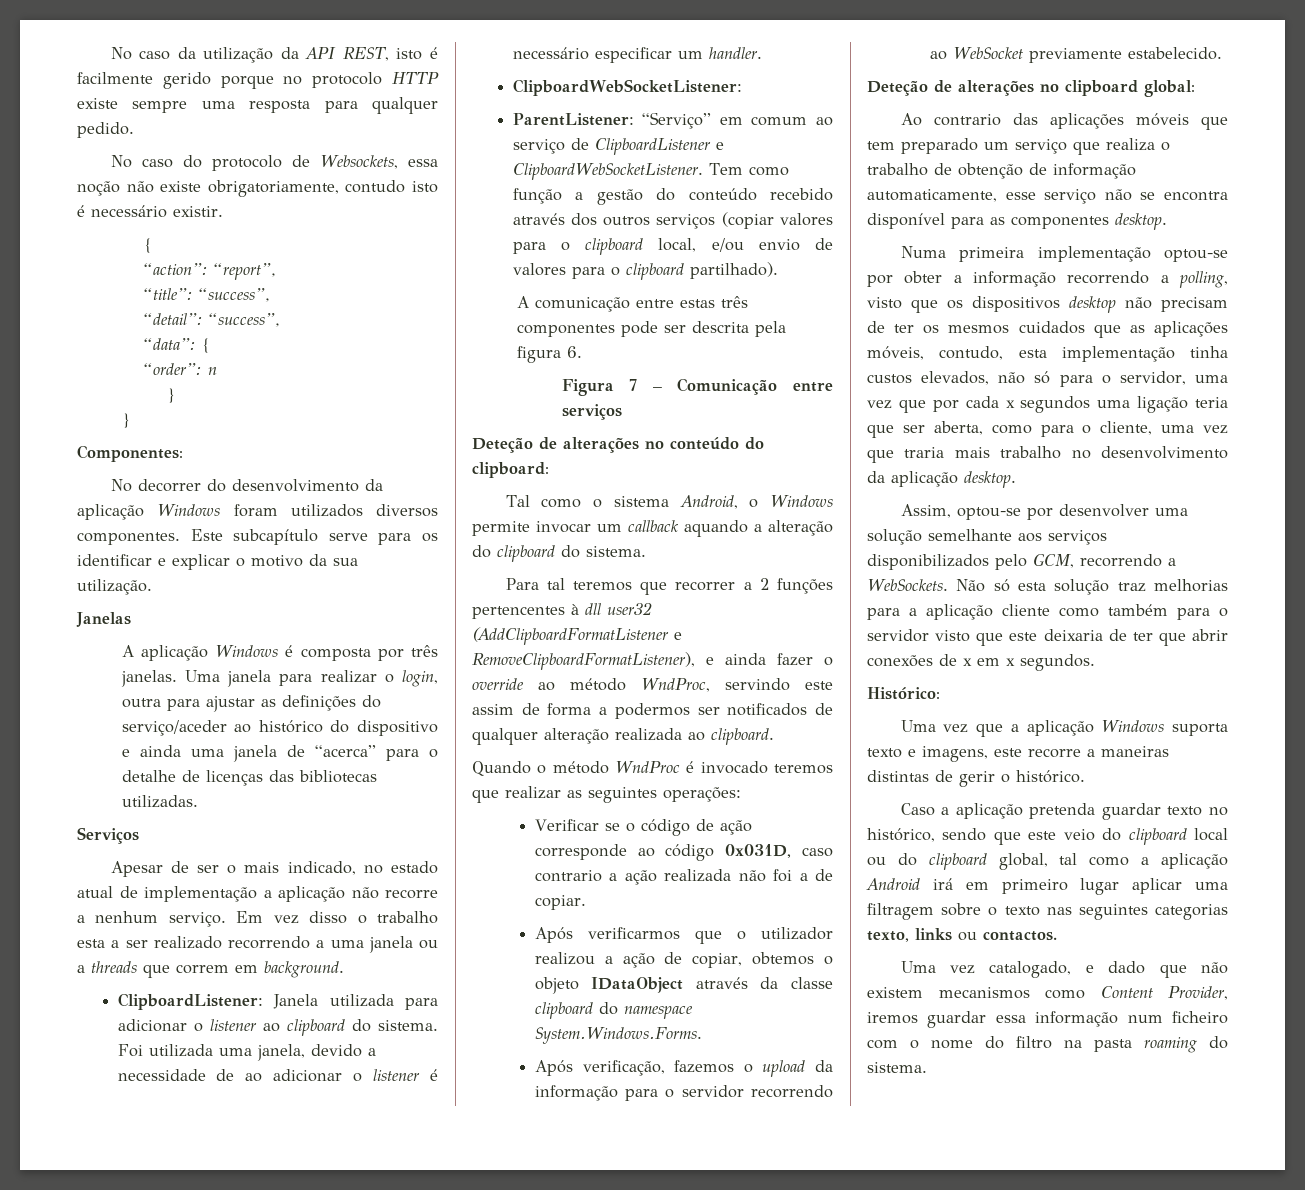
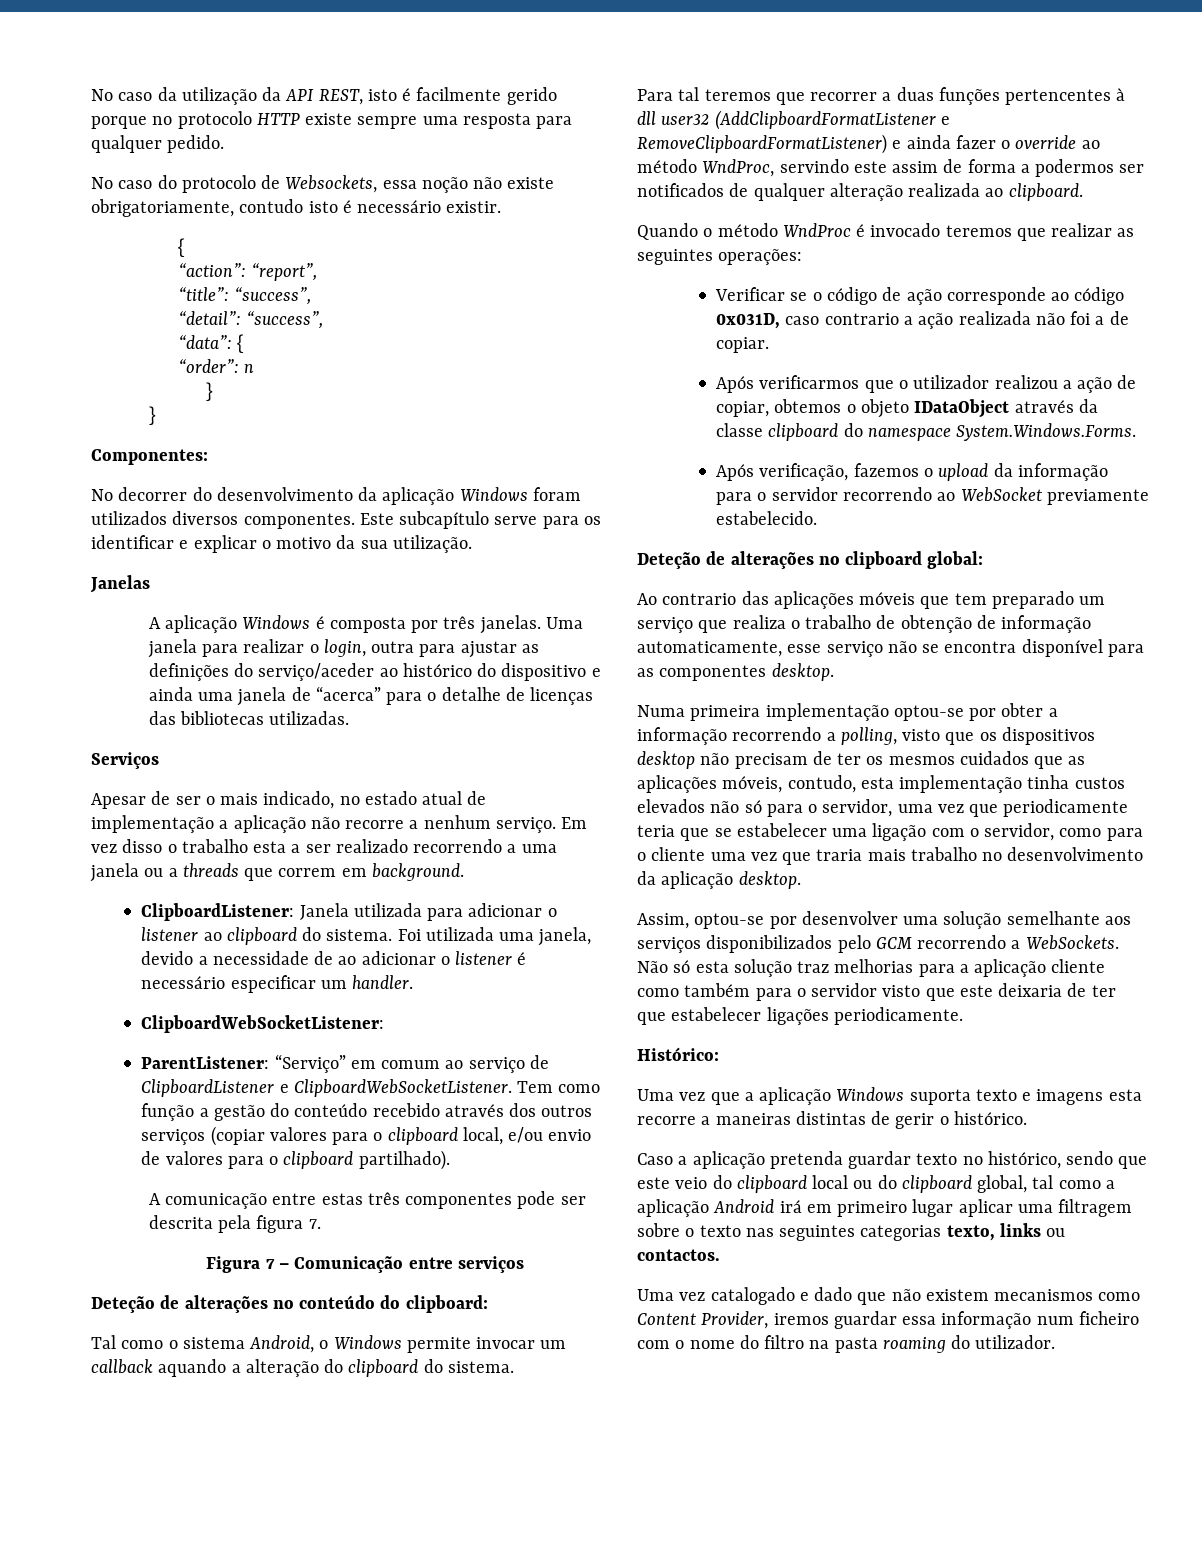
[566,346,582,358] 6. -> [308,1219,321,1229] 7.
[759,578,769,590] 2 -> [896,87,934,101] duas
[472,652,695,670] RemoveClipboardFormatListener), -> [637,134,887,154] RemoveClipboardFormatListener)
[921,371,990,385] elevados, -> [637,799,705,813] elevados
[932,396,1228,413] [867,421,983,438] por cada x segundos uma ligação teria que ser aberta, -> [1003,799,1129,817] [637,823,1055,841] periodicamente teria que se estabelecer uma ligação com o servidor,
[1100,421,1153,435] cliente, -> [651,847,706,861] cliente
[1033,553,1074,568] GCM, -> [875,937,912,949] GCM
[1192,629,1228,641] [867,654,1095,671] abrir conexões de x em x segundos. -> [671,1007,963,1025] estabelecer ligações periodicamente.
[922,746,1022,762] imagens, este -> [1036,1089,1142,1105] imagens esta
[989,961,1072,978] catalogado, -> [710,1287,795,1305] catalogado
[867,1062,927,1073] sistema. -> [975,1335,1056,1349] utilizador.

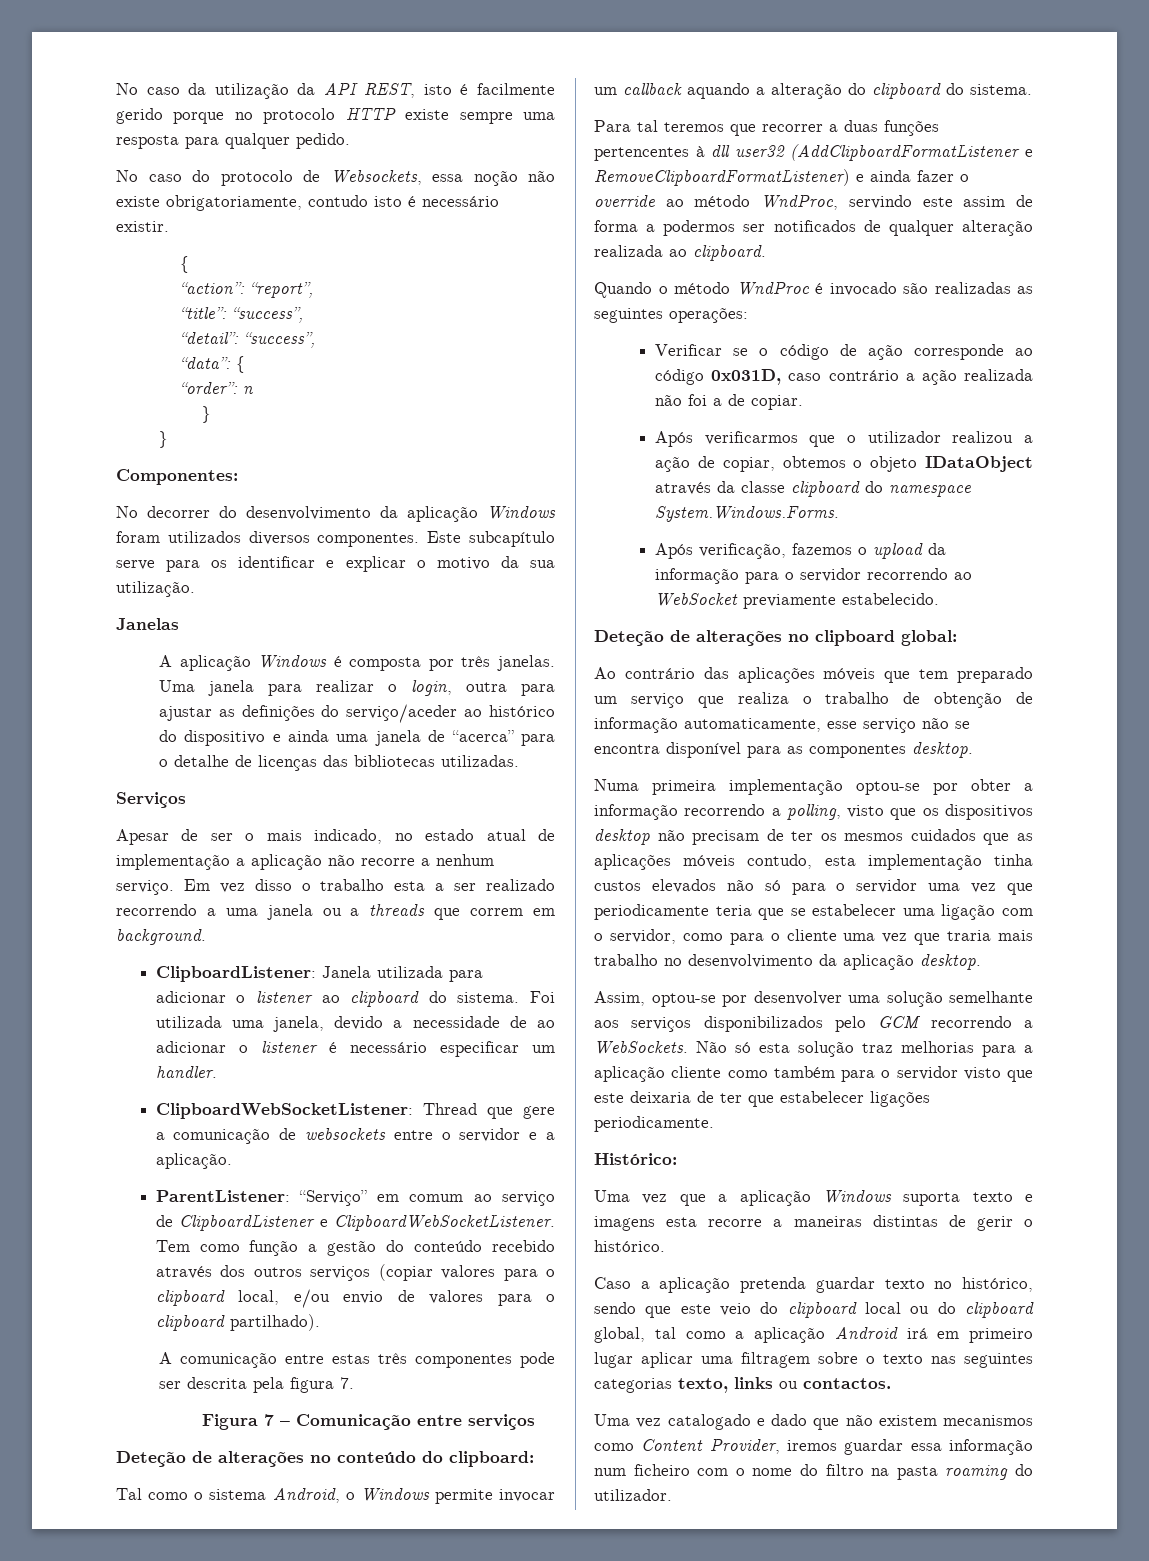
(385, 1024) none -> [422,1103,555,1119] [155,1128,556,1144] [155,1153,232,1169] Thread que gere a comunicação de websockets entre o servidor e a aplicação.
[945,223,1113,241] teremos que realizar -> [903,282,1011,294] são realizadas
[824,313,899,325] contrario -> [828,370,899,381] contrário
[662,593,737,605] contrario -> [624,668,695,679] contrário
[722,776,783,793] móveis, -> [683,855,736,868] móveis
[822,799,893,817] servidor, -> [856,879,918,893] servidor

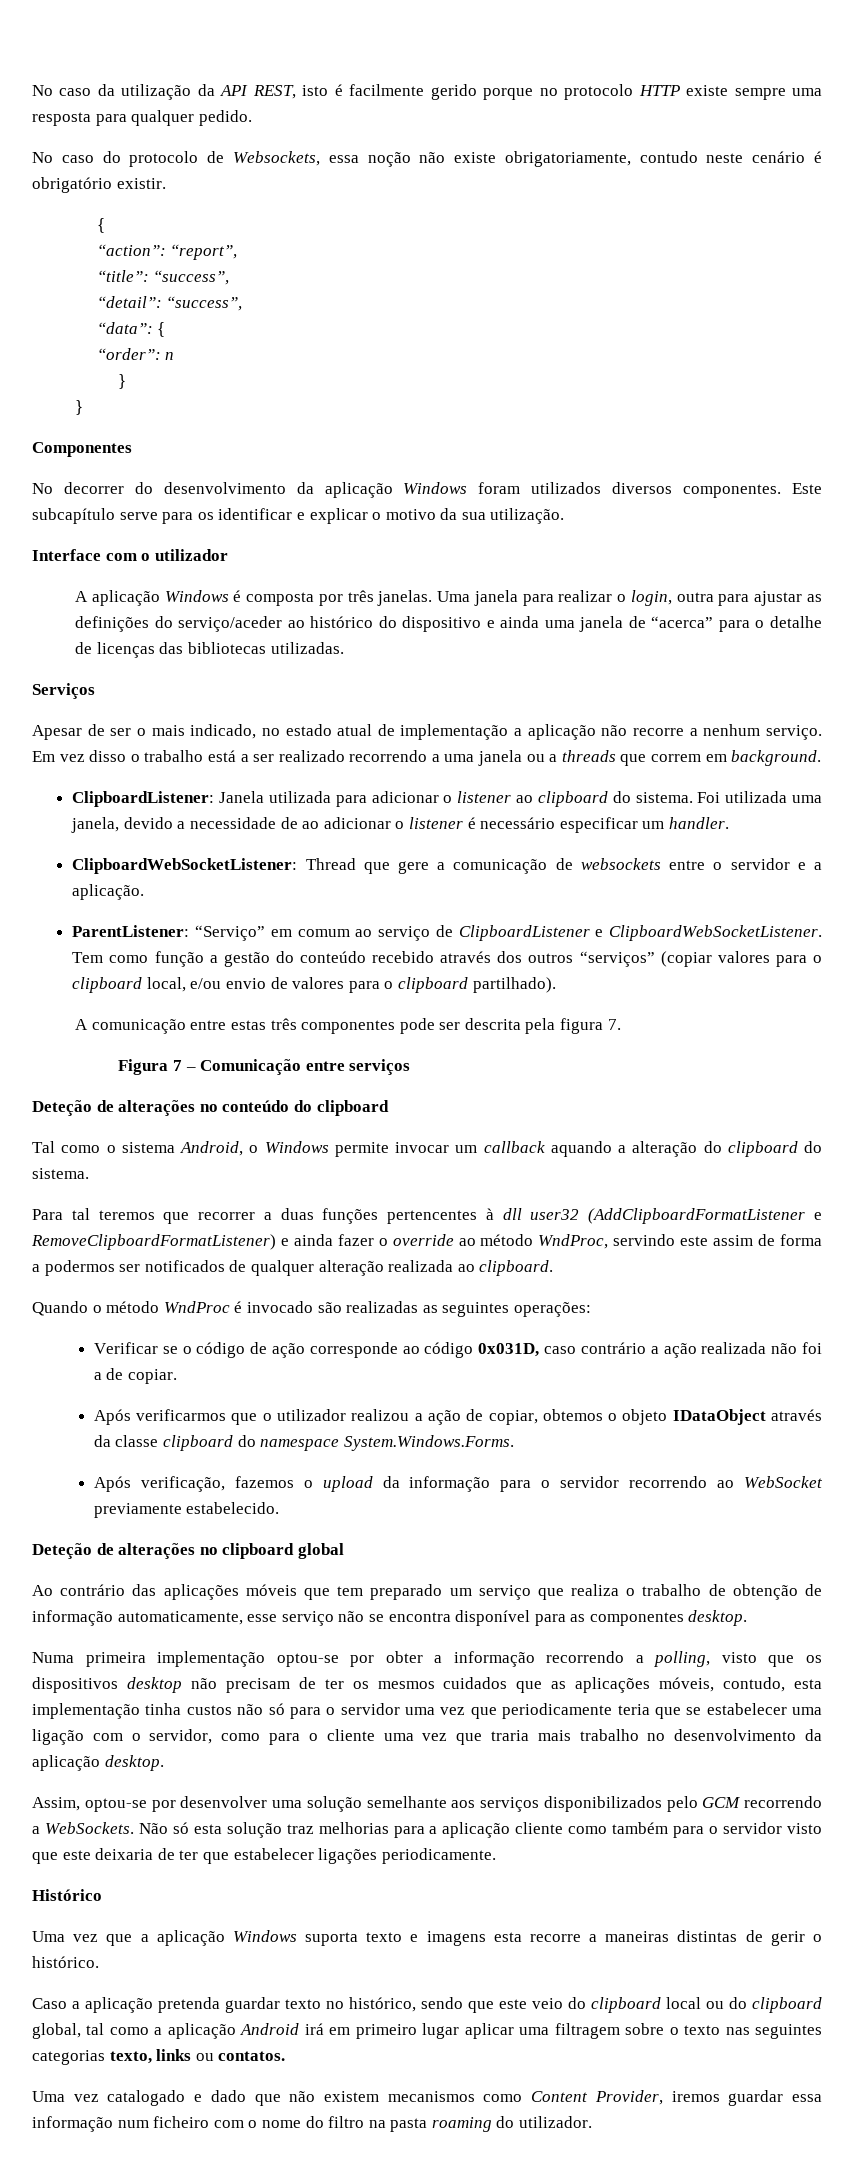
[374,196,499,207] isto é necessário -> [706,151,823,163] [32,177,112,193] neste cenário é obrigatório
[116,469,238,485] Componentes: -> [32,442,132,457] Componentes
[116,618,179,630] Janelas -> [32,549,228,561] Interface com o utilizador
[394,881,426,891] esta -> [207,750,236,762] está
[310,1266,371,1281] serviços -> [579,951,655,967] “serviços”
[449,1451,534,1467] clipboard: -> [316,1100,389,1116] clipboard
[901,630,957,646] global: -> [297,1543,344,1559] global
[683,855,736,868] móveis -> [659,1677,715,1692] móveis,
[651,879,716,893] elevados -> (232, 1710) none
[594,1153,677,1165] Histórico: -> [32,1889,102,1901] Histórico
[803,1378,891,1389] contactos. -> [218,2051,286,2061] contatos.

